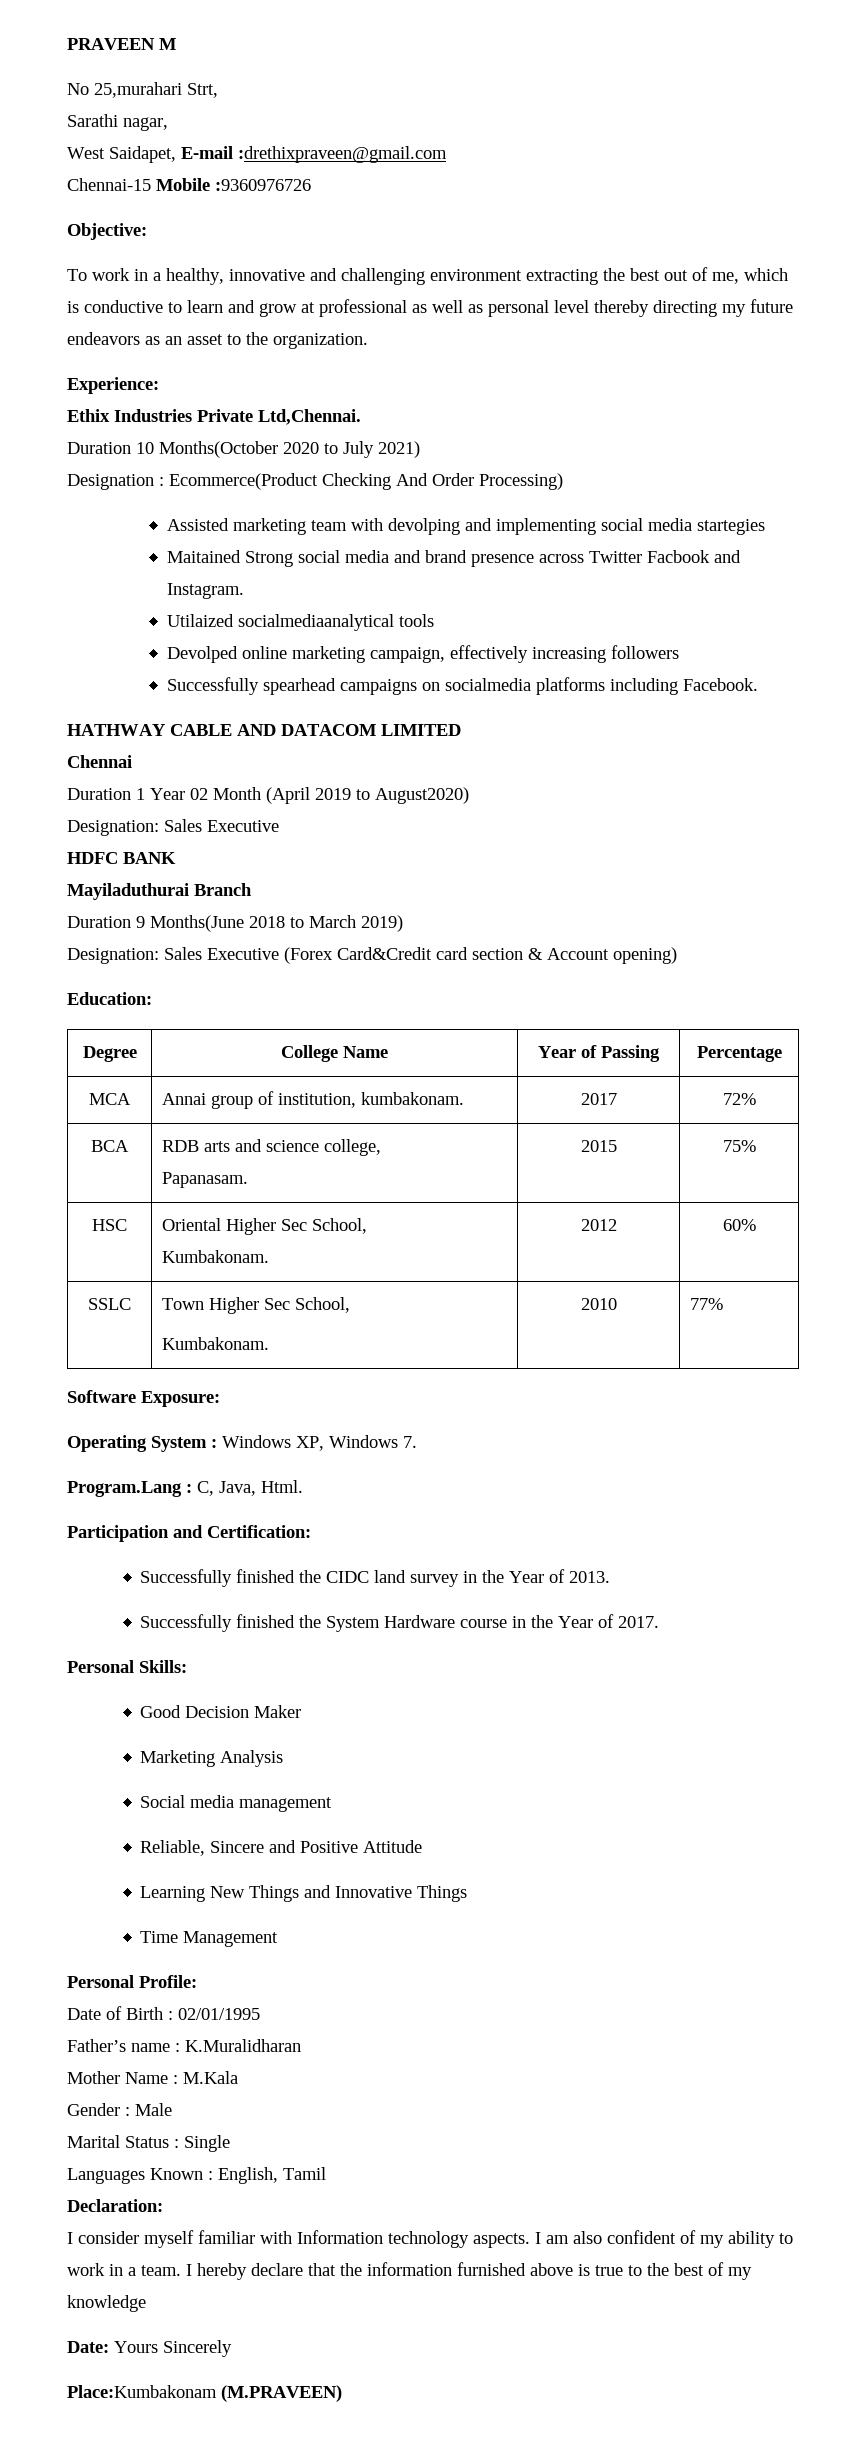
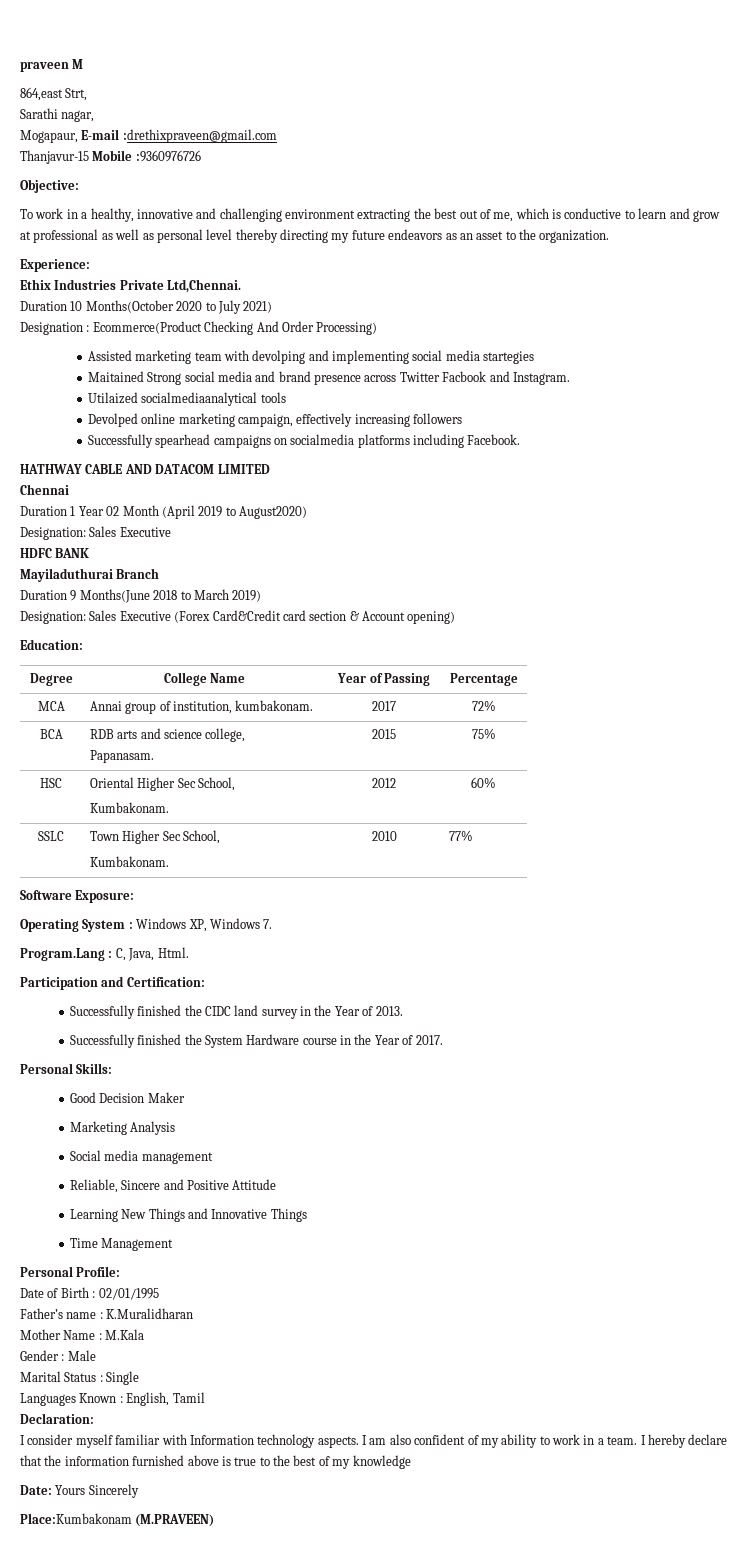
[67,38,155,50] PRAVEEN -> [20,62,69,72] praveen
[67,82,182,98] No 25,murahari -> [20,87,63,101] 864,east
[67,146,176,163] West Saidapet, -> [20,130,78,143] Mogapaur,
[67,178,151,191] Chennai-15 -> [20,150,89,164] Thanjavur-15

